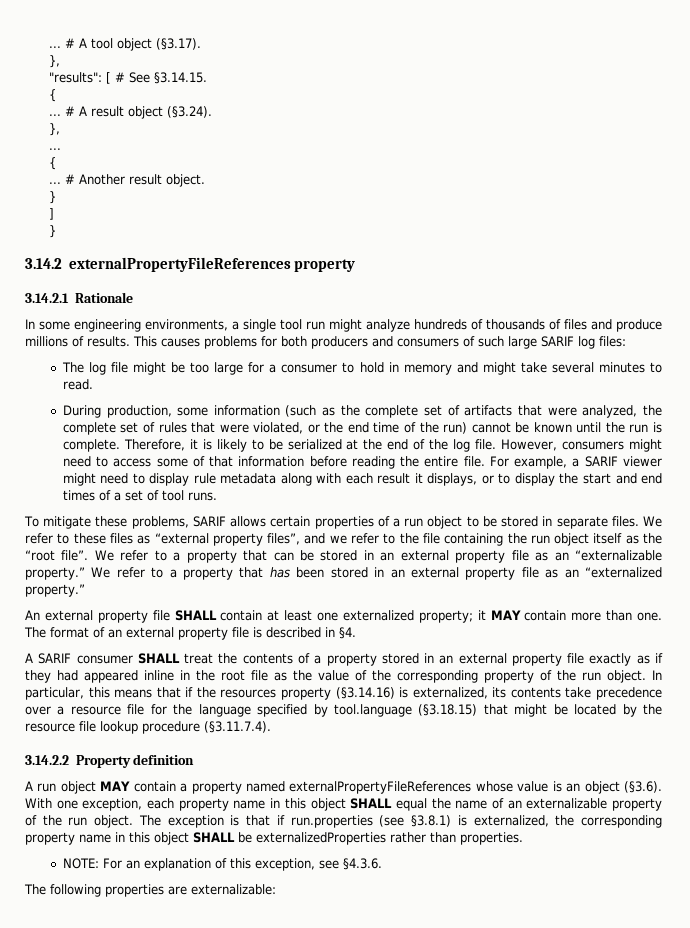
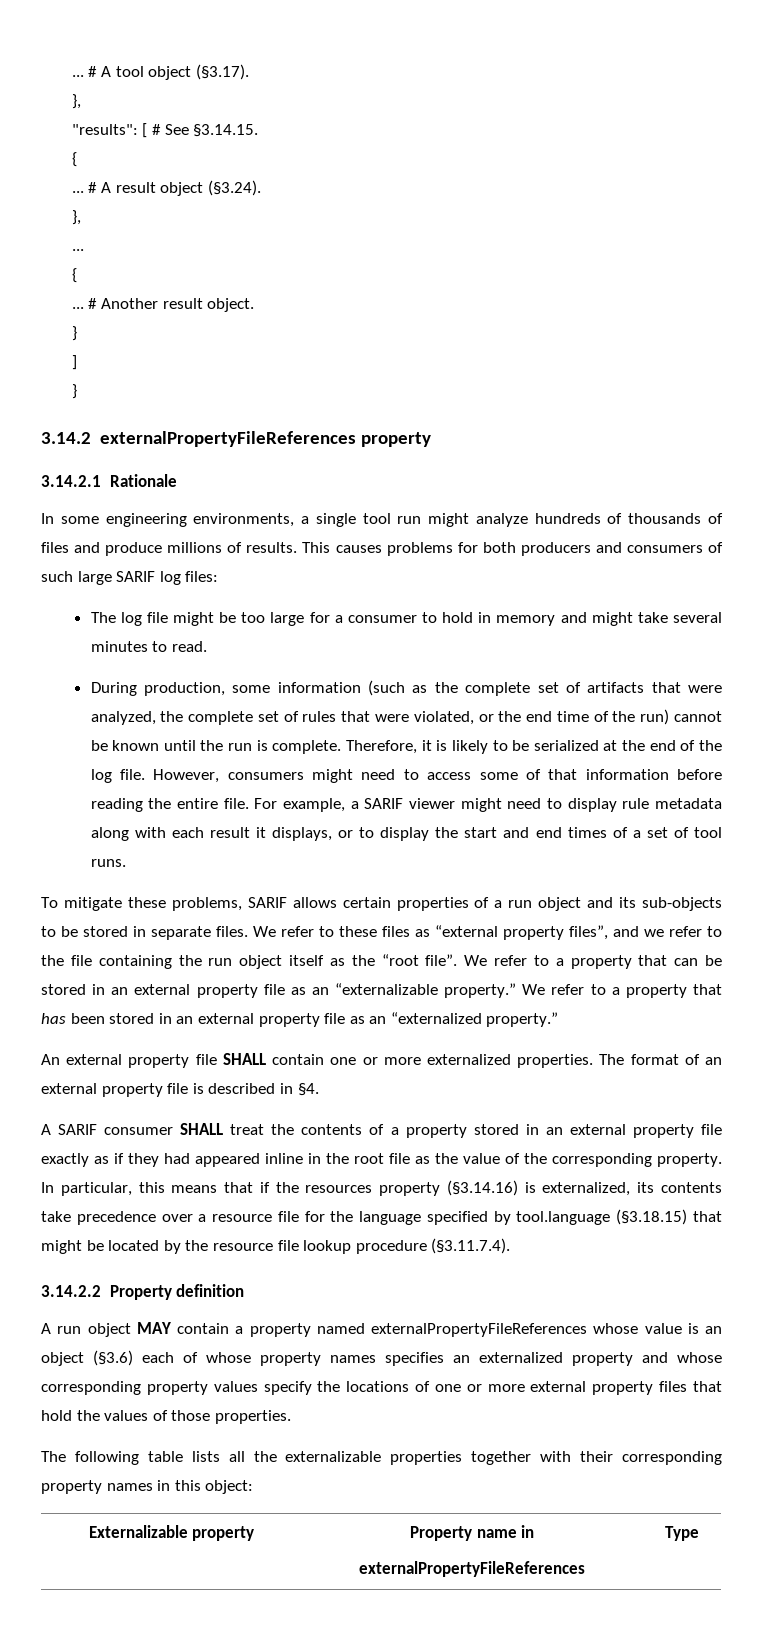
(463, 522) none -> [587,897,723,911] and its sub-objects
[267,610,662,623] at least one externalized property; it MAY contain more than one. -> [330,1054,594,1068] one or more externalized properties.
[484,670,646,683] property of the run object. -> [657,1153,722,1167] property.
[624,781,662,793] [25,798,662,811] [25,815,662,828] [25,832,523,845] [62,858,382,871] [24,884,276,897] (§3.6). With one exception, each property name in this object SHALL equal the name of an externalizable property of the run object. The exception is that if run.properties (see §3.8.1) is externalized, the corresponding property name in this object SHALL be externalizedProperties rather than properties. // NOTE: For an explanation of this exception, see §4.3.6. // The following properties are externalizable: -> [93,1350,722,1366] [41,1381,722,1395] [41,1410,291,1424] [41,1451,722,1465] [41,1480,254,1494] [88,1525,255,1541] [409,1525,535,1541] [359,1561,585,1577] [664,1526,699,1541] (§3.6) each of whose property names specifies an externalized property and whose corresponding property values specify the locations of one or more external property files that hold the values of those properties. // The following table lists all the externalizable properties together with their corresponding property names in this object: // Externalizable property | Property name in // externalPropertyFileReferences | Type

